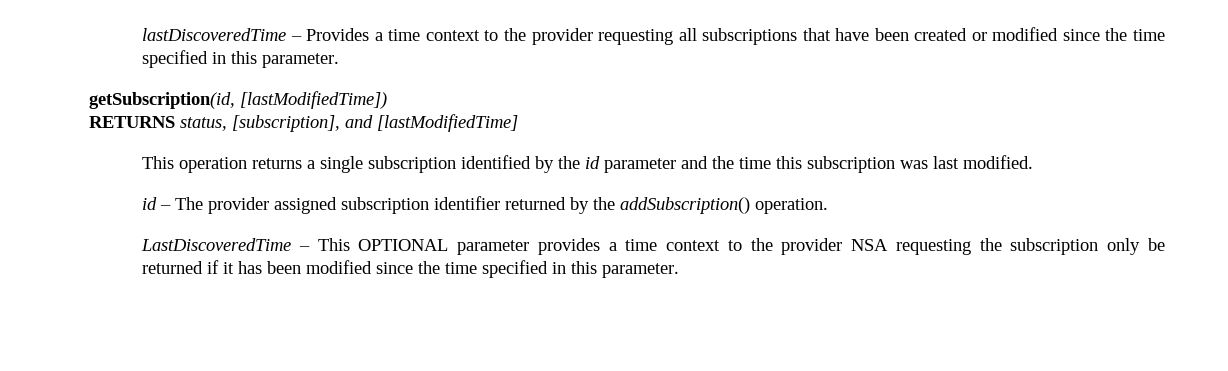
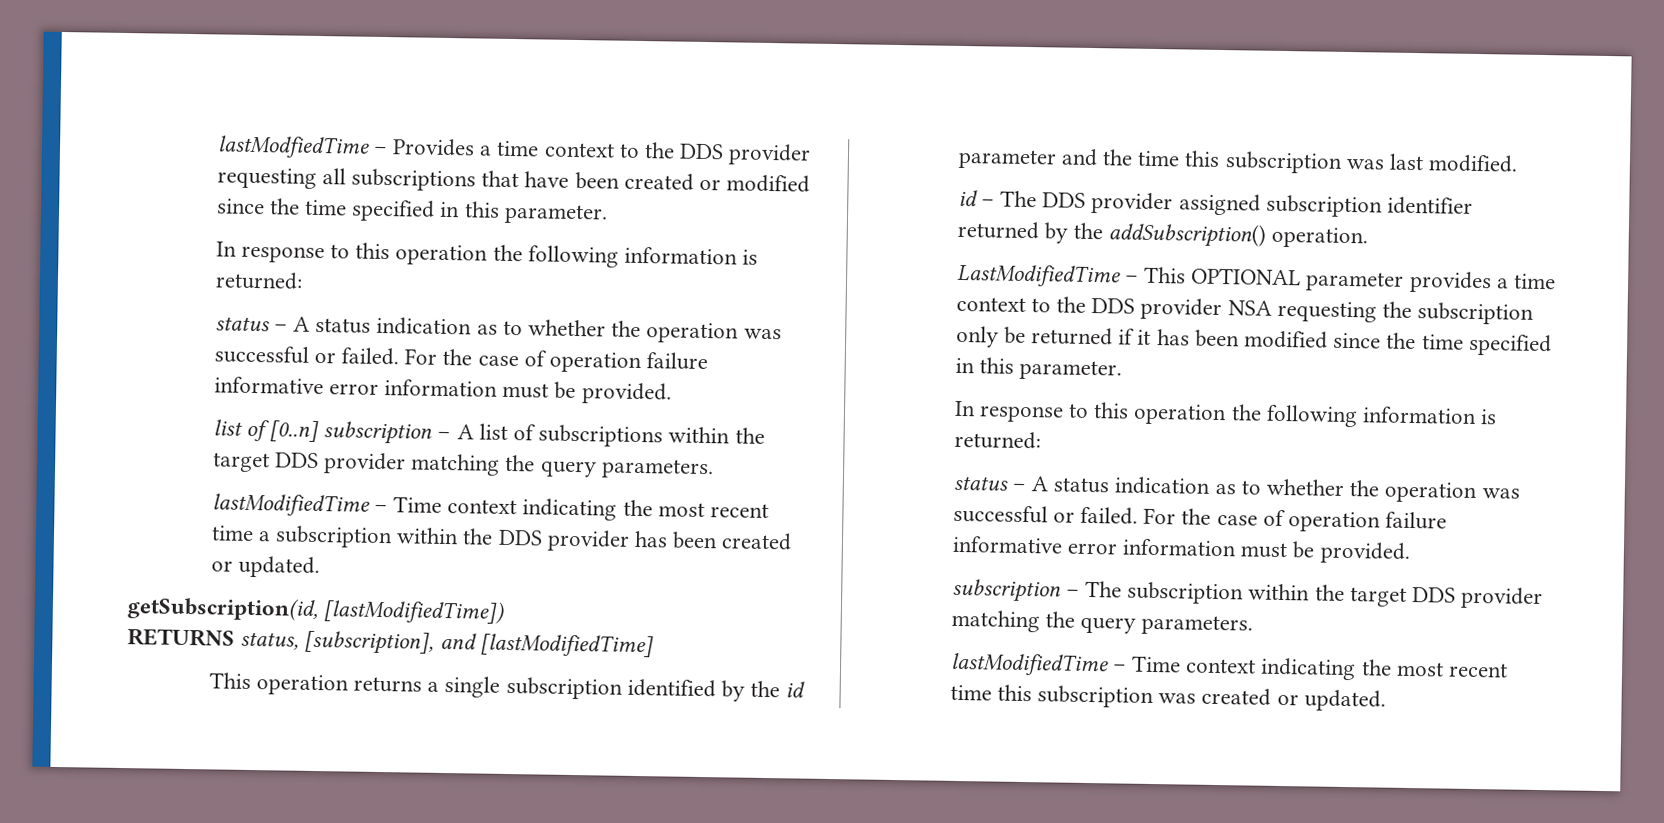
[142,28,287,41] lastDiscoveredTime -> [216,135,370,159] lastModfiedTime
(526, 34) none -> [679,143,725,160] DDS
(340, 60) none -> [215,241,759,268] [214,271,303,290] [214,316,782,344] [213,345,709,374] [213,376,672,405] [212,419,765,448] [211,452,714,480] [211,493,769,521] [210,525,793,552] [210,555,320,579] // In response to this operation the following information is returned: // status – A status indication as to whether the operation was successful or failed. For the case of operation failure informative error information must be provided. // list of [0..n] subscription – A list of subscriptions within the target DDS provider matching the query parameters. // lastModifiedTime – Time context indicating the most recent time a subscription within the DDS provider has been created or updated.
(204, 203) none -> [1042,192,1087,208] DDS
[141,238,292,251] LastDiscoveredTime -> [955,263,1121,288] LastModifiedTime
(773, 244) none -> [1091,298,1136,314] DDS
(680, 270) none -> [953,400,1498,428] [953,430,1041,450] [952,475,1520,504] [952,504,1448,533] [951,535,1411,564] [951,578,1544,610] [950,609,1254,636] [949,652,1508,681] [949,684,1386,712] // In response to this operation the following information is returned: // status – A status indication as to whether the operation was successful or failed. For the case of operation failure informative error information must be provided. // subscription – The subscription within the target DDS provider matching the query parameters. // lastModifiedTime – Time context indicating the most recent time this subscription was created or updated.

